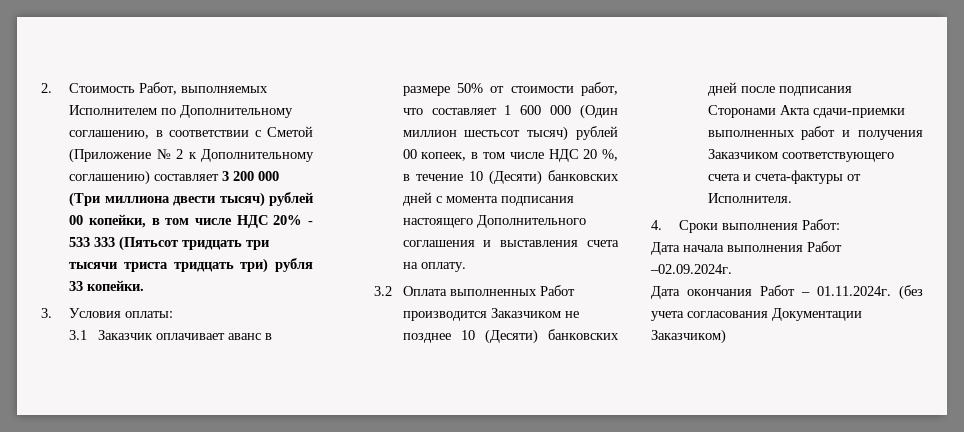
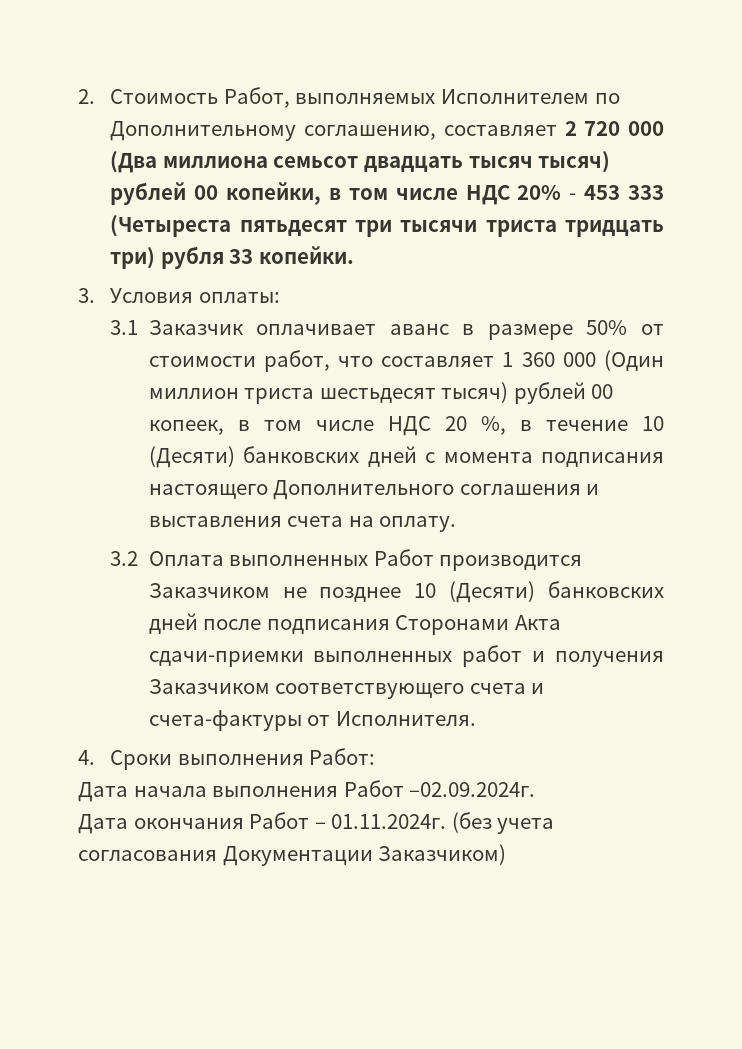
[155,126,313,137] [69,148,314,163] [69,170,280,185] [69,192,216,207] в соответствии с Сметой (Приложение № 2 к Дополнительному соглашению) составляет 3 200 000 (Три миллиона двести -> [443,121,665,136] [110,151,533,173] составляет 2 720 000 (Два миллиона семьсот двадцать тысяч
[69,236,243,251] 533 333 (Пятьсот тридцать -> [584,185,665,200] [110,215,347,237] 453 333 (Четыреста пятьдесят
[520,105,542,115] 600 -> [521,352,555,367] 360
[464,130,521,137] шестьсот -> [244,388,436,404] триста шестьдесят

